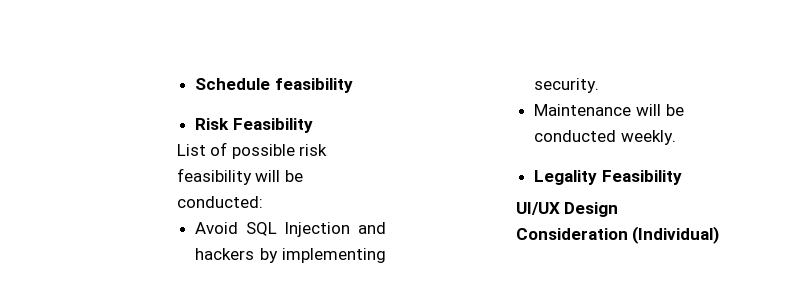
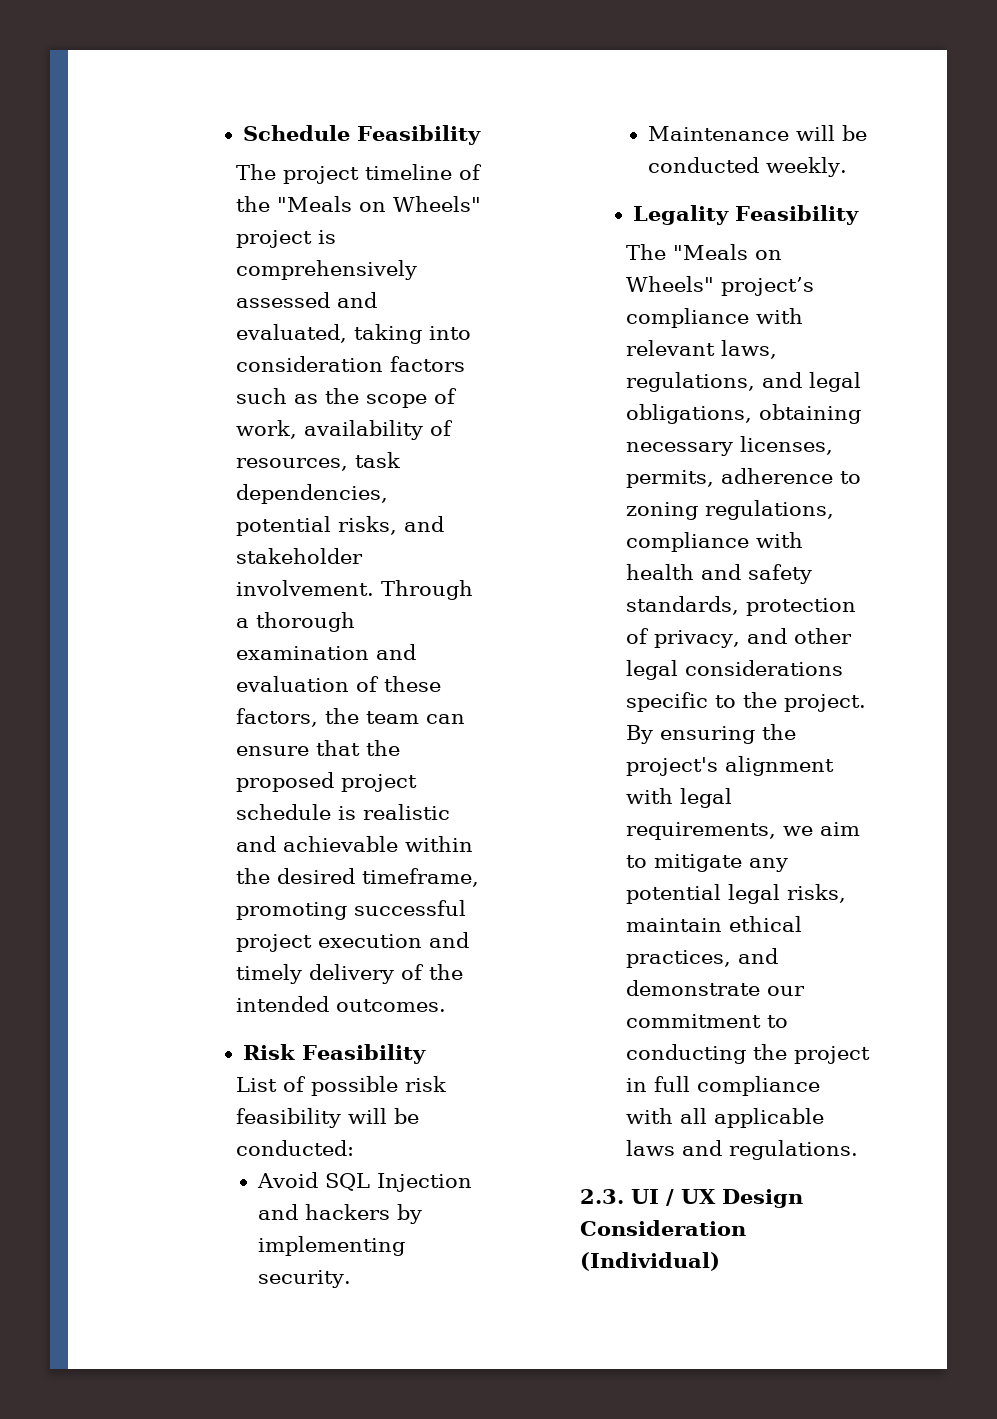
[274,78,353,93] feasibility -> [356,125,481,145] [235,164,482,184] [235,196,481,212] [235,230,336,248] [235,260,417,280] [235,292,377,308] [235,324,471,344] [235,356,465,372] [235,388,457,408] [235,420,453,440] [235,452,400,471] [235,484,388,504] [235,516,444,536] [235,548,363,564] [235,580,473,600] [235,612,355,632] [235,644,416,660] [235,676,441,692] [235,708,465,727] [235,740,400,756] [235,772,417,792] [235,804,450,820] [235,836,473,852] [235,868,479,887] [235,900,466,920] [235,932,469,952] [235,964,463,984] [235,996,446,1012] Feasibility // The project timeline of the "Meals on Wheels" project is comprehensively assessed and evaluated, taking into consideration factors such as the scope of work, availability of resources, task dependencies, potential risks, and stakeholder involvement. Through a thorough examination and evaluation of these factors, the team can ensure that the proposed project schedule is realistic and achievable within the desired timeframe, promoting successful project execution and timely delivery of the intended outcomes.
[515,202,560,215] UI/UX -> [625,244,782,260] [625,276,814,296] [625,308,803,328] [625,340,777,359] [625,372,861,392] [625,404,861,424] [625,436,833,456] [625,468,861,488] [625,500,834,520] [625,532,803,552] [625,564,812,584] [625,596,856,616] [625,628,852,648] [625,660,843,680] [625,692,866,712] [625,724,796,744] [625,756,834,776] [625,788,732,808] [625,822,860,840] [625,854,788,872] [625,884,846,904] [625,916,802,932] [625,948,778,968] [625,980,805,996] [625,1014,788,1028] [625,1044,870,1064] [625,1076,820,1096] [625,1108,824,1128] [625,1140,858,1160] [580,1189,717,1206] The "Meals on Wheels" project’s compliance with relevant laws, regulations, and legal obligations, obtaining necessary licenses, permits, adherence to zoning regulations, compliance with health and safety standards, protection of privacy, and other legal considerations specific to the project. By ensuring the project's alignment with legal requirements, we aim to mitigate any potential legal risks, maintain ethical practices, and demonstrate our commitment to conducting the project in full compliance with all applicable laws and regulations. // 2.3. UI / UX

